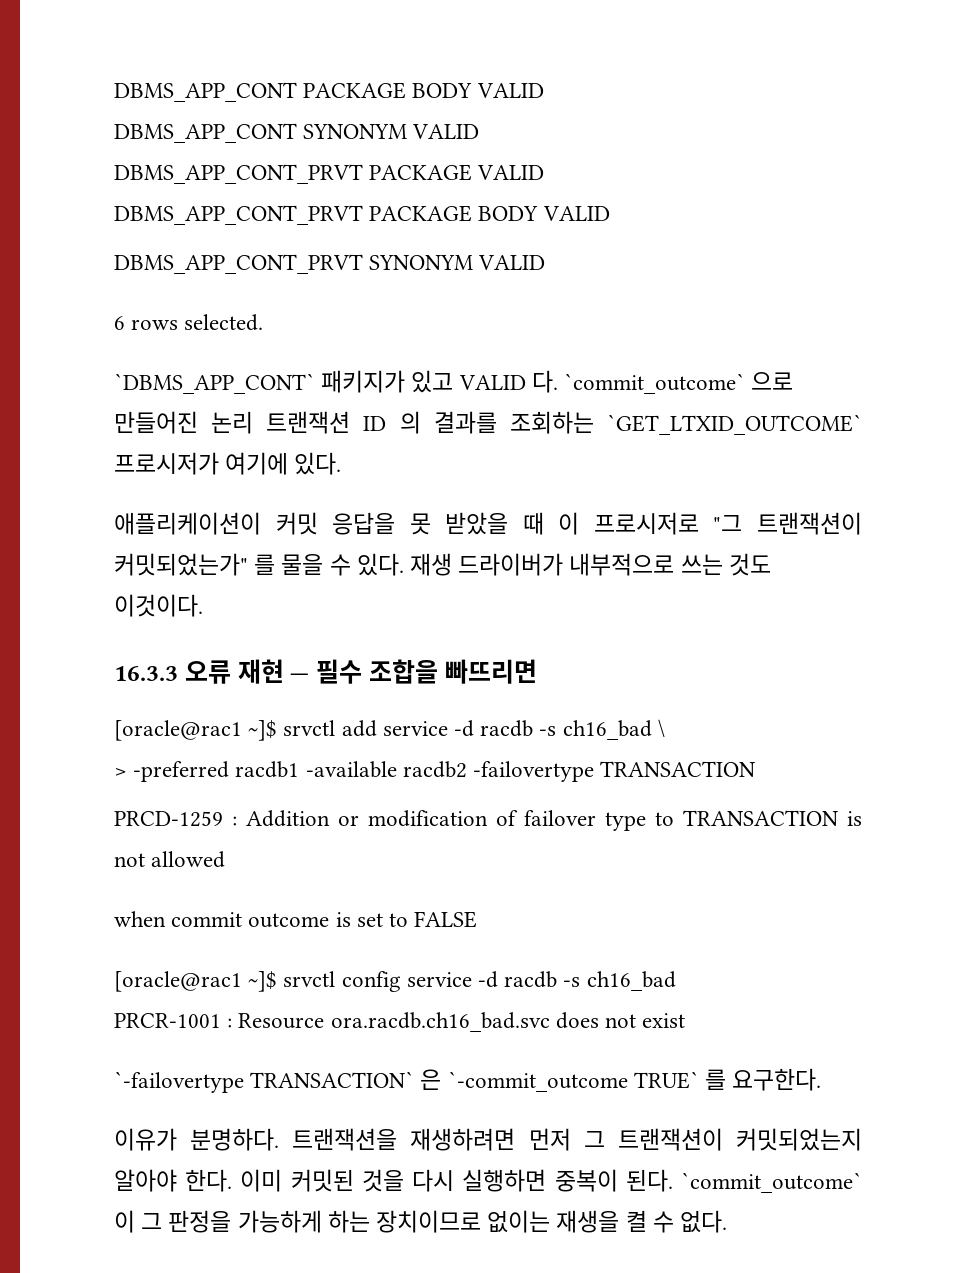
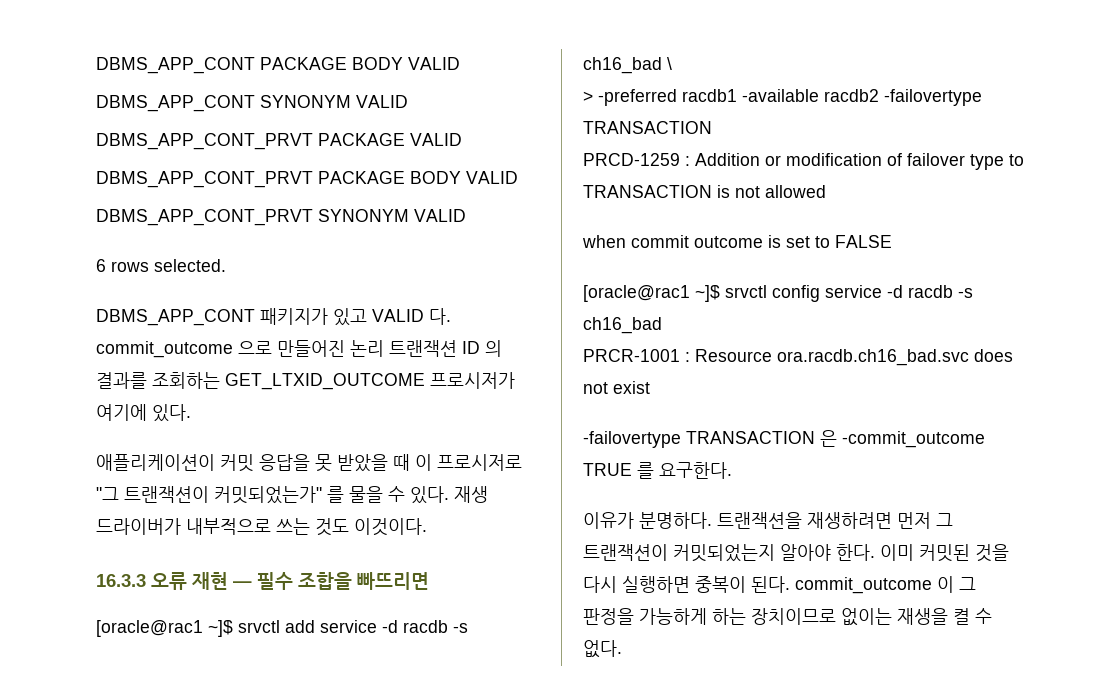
[114,373,315,394] `DBMS_APP_CONT` -> [96,309,255,326] DBMS_APP_CONT
[564,373,746,394] `commit_outcome` -> [96,341,233,358] commit_outcome
[606,414,862,435] `GET_LTXID_OUTCOME` -> [225,373,425,390] GET_LTXID_OUTCOME
[114,1069,699,1093] `-failovertype TRANSACTION` 은 `-commit_outcome TRUE` -> [583,430,985,448] [583,463,632,476] -failovertype TRANSACTION 은 -commit_outcome TRUE
[681,1172,862,1193] `commit_outcome` -> [795,577,932,594] commit_outcome

